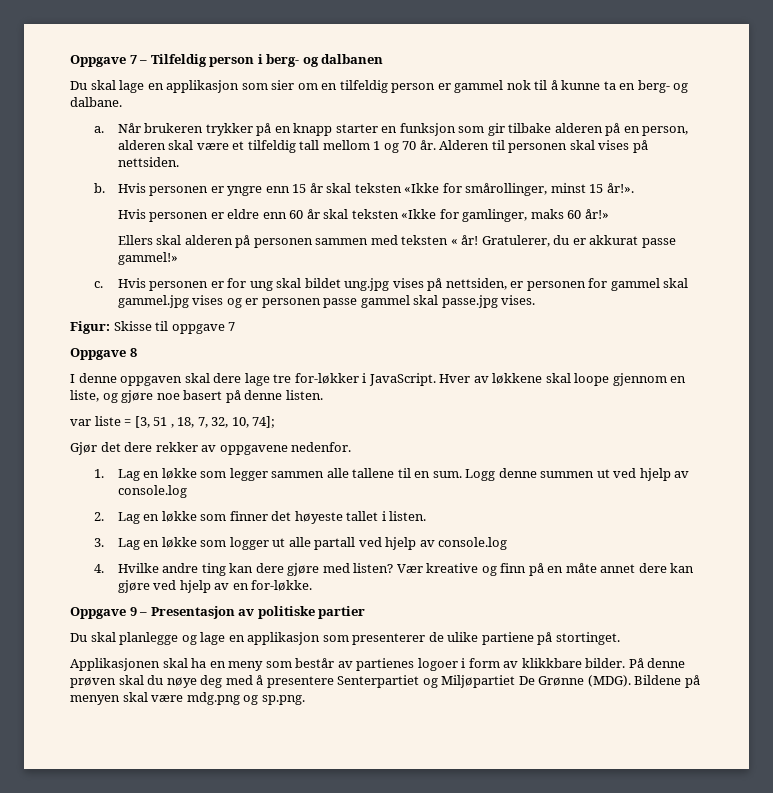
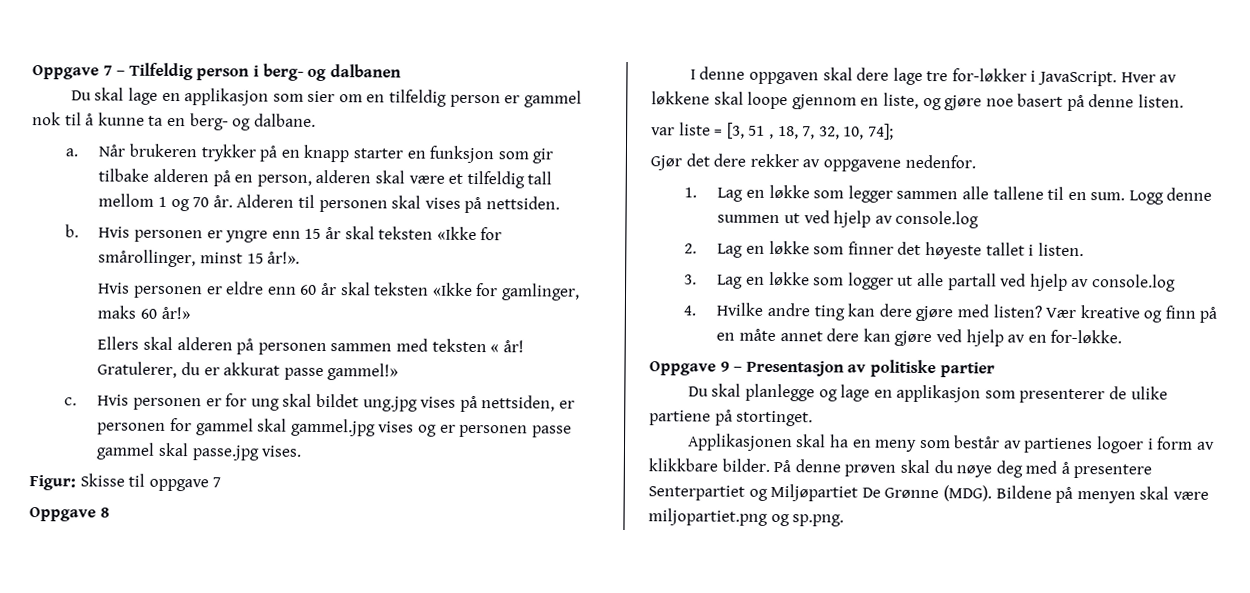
[186,692,240,705] mdg.png -> [648,508,768,526] miljopartiet.png

